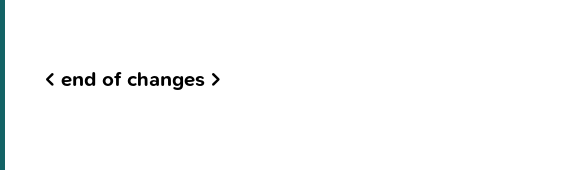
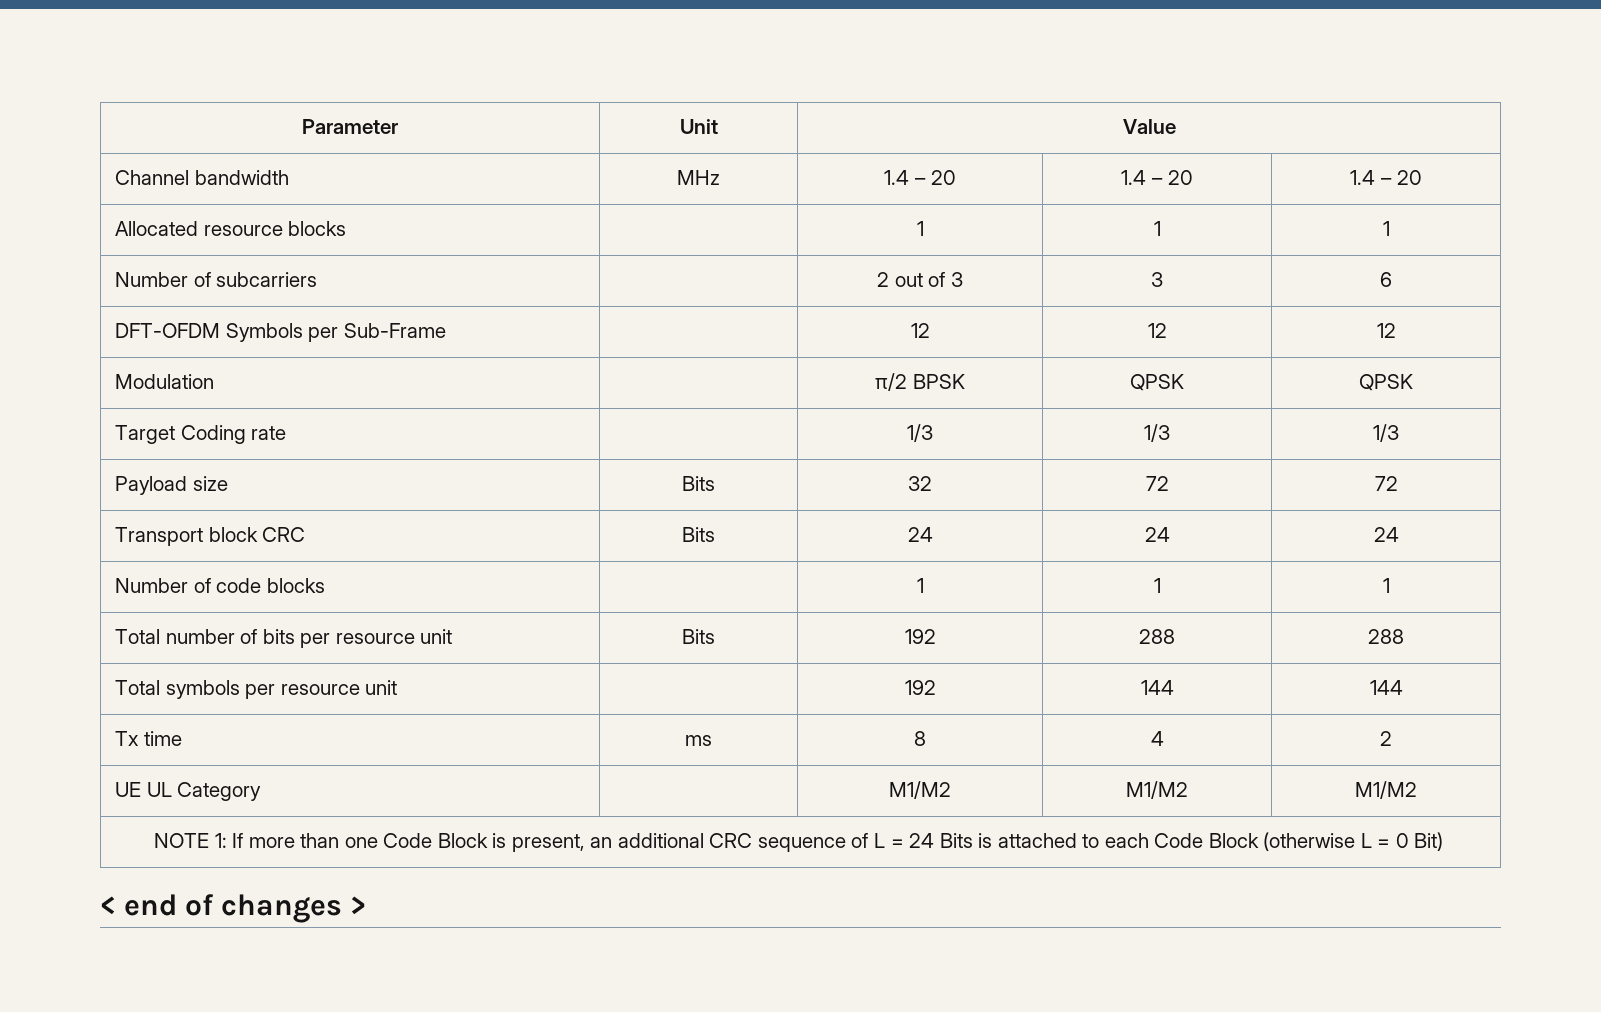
(45, 79) none -> [302,119,398,134] [679,119,718,134] [1122,119,1176,134] [115,170,289,185] [677,170,720,185] [884,170,956,185] [1121,170,1193,185] [1350,170,1422,185] [115,221,347,236] [916,221,924,236] [1153,221,1161,236] [1382,221,1390,236] [115,272,318,287] [877,272,963,287] [1151,272,1163,287] [1380,272,1392,287] [115,323,446,342] [910,323,930,338] [1147,323,1167,338] [1376,323,1396,338] [115,374,215,389] [875,373,965,391] [1130,374,1184,391] [1359,374,1413,391] [115,425,287,444] [907,424,933,442] [1144,424,1170,442] [1373,424,1399,442] [115,476,228,495] [682,476,715,491] [908,476,932,491] [1145,476,1169,491] [1374,476,1398,491] [115,527,306,546] [682,527,715,542] [907,527,933,542] [1144,527,1170,542] [1373,527,1399,542] [115,578,325,593] [916,578,924,593] [1153,578,1161,593] [1382,578,1390,593] [115,629,453,648] [682,629,715,644] [904,629,936,644] [1139,629,1175,644] [1368,629,1404,644] [115,680,398,699] [904,680,936,695] [1140,680,1174,695] [1369,680,1403,695] [115,731,182,746] [685,735,712,746] [914,731,926,746] [1150,731,1164,746] [1380,731,1392,746] [115,782,262,801] [889,781,951,799] [1126,781,1188,799] [1355,781,1417,799] [153,832,1444,852] Parameter | Unit | Value // Channel bandwidth | MHz | 1.4 – 20 | 1.4 – 20 | 1.4 – 20 // Allocated resource blocks | | 1 | 1 | 1 // Number of subcarriers | | 2 out of 3 | 3 | 6 // DFT-OFDM Symbols per Sub-Frame | | 12 | 12 | 12 // Modulation | | π/2 BPSK | QPSK | QPSK // Target Coding rate | | 1/3 | 1/3 | 1/3 // Payload size | Bits | 32 | 72 | 72 // Transport block CRC | Bits | 24 | 24 | 24 // Number of code blocks | | 1 | 1 | 1 // Total number of bits per resource unit | Bits | 192 | 288 | 288 // Total symbols per resource unit | | 192 | 144 | 144 // Tx time | ms | 8 | 4 | 2 // UE UL Category | | M1/M2 | M1/M2 | M1/M2 // NOTE 1: If more than one Code Block is present, an additional CRC sequence of L = 24 Bits is attached to each Code Block (otherwise L = 0 Bit) //

